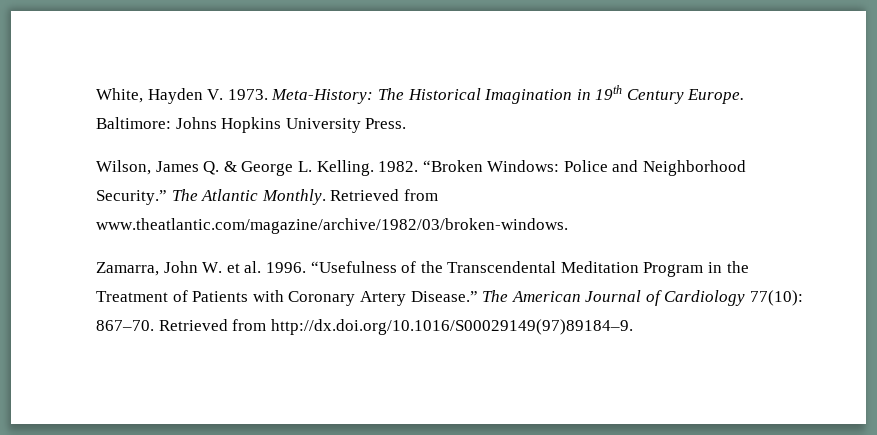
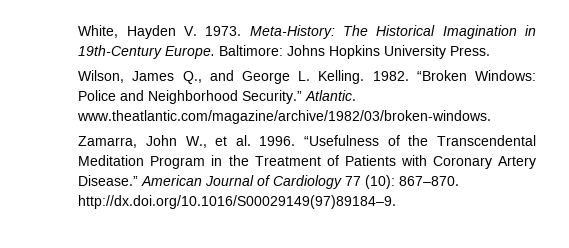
[595,85,684,104] 19th Century -> [78,45,163,59] 19th-Century
[203,161,237,175] Q. & -> [182,70,234,84] Q., and
[171,189,438,205] The Atlantic Monthly. Retrieved from -> [305,90,357,101] Atlantic.
[202,262,223,273] W. -> [185,136,207,148] W.,
[482,290,509,302] The -> (139, 180) none
[750,290,804,306] [95,319,267,331] 77(10): 867–70. Retrieved from -> [345,175,460,189] 77 (10): 867–870.

